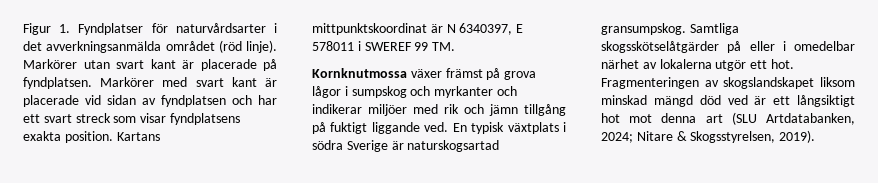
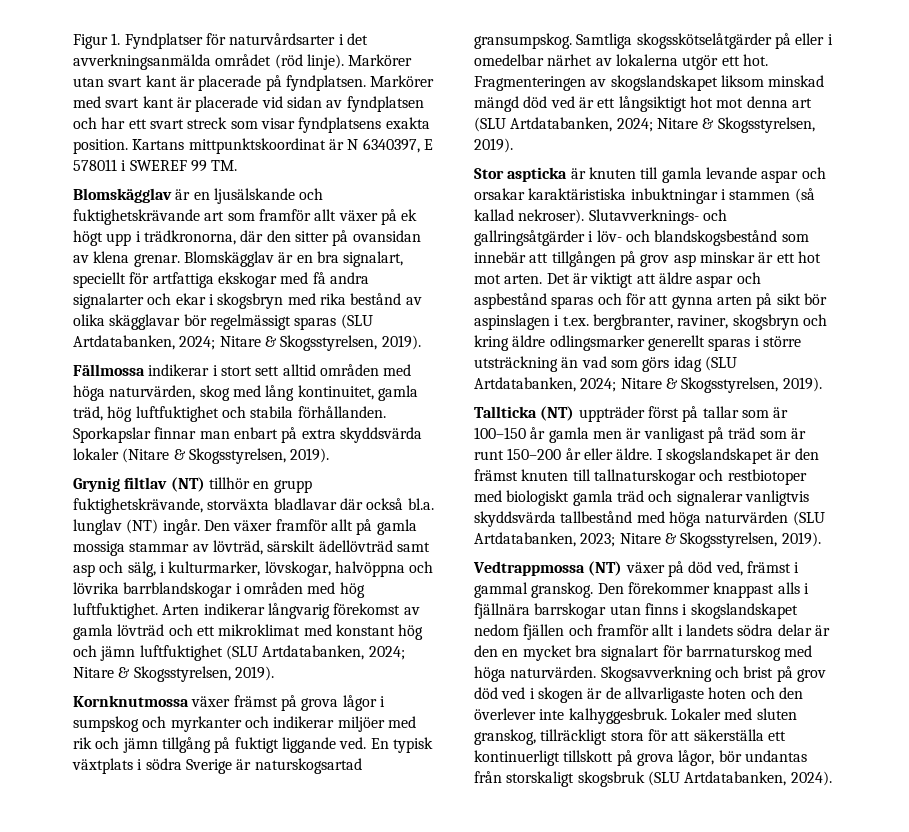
(456, 46) none -> [73,188,324,204] [73,209,418,225] [73,230,421,246] [73,251,404,267] [73,272,369,288] [73,293,422,309] [73,314,373,330] [73,335,421,351] [73,364,412,376] [73,385,418,401] [73,406,386,422] [73,427,422,443] [73,448,330,464] [73,477,312,493] [73,498,434,514] [73,519,417,535] [73,540,430,556] [73,561,434,577] [73,582,365,598] [73,603,420,619] [73,624,424,640] [73,645,405,661] [73,666,274,682] // Blomskägglav är en ljusälskande och fuktighetskrävande art som framför allt växer på ek högt upp i trädkronorna, där den sitter på ovansidan av klena grenar. Blomskägglav är en bra signalart, speciellt för artfattiga ekskogar med få andra signalarter och ekar i skogsbryn med rika bestånd av olika skägglavar bör regelmässigt sparas (SLU Artdatabanken, 2024; Nitare & Skogsstyrelsen, 2019). // Fällmossa indikerar i stort sett alltid områden med höga naturvärden, skog med lång kontinuitet, gamla träd, hög luftfuktighet och stabila förhållanden. Sporkapslar finnar man enbart på extra skyddsvärda lokaler (Nitare & Skogsstyrelsen, 2019). // Grynig filtlav (NT) tillhör en grupp fuktighetskrävande, storväxta bladlavar där också bl.a. lunglav (NT) ingår. Den växer framför allt på gamla mossiga stammar av lövträd, särskilt ädellövträd samt asp och sälg, i kulturmarker, lövskogar, halvöppna och lövrika barrblandskogar i områden med hög luftfuktighet. Arten indikerar långvarig förekomst av gamla lövträd och ett mikroklimat med konstant hög och jämn luftfuktighet (SLU Artdatabanken, 2024; Nitare & Skogsstyrelsen, 2019).
(816, 136) none -> [474,167,826,183] [474,188,815,204] [474,209,727,225] [474,230,809,246] [474,251,821,267] [474,272,761,288] [474,293,827,309] [474,314,827,330] [474,335,801,351] [474,356,737,372] [474,377,822,393] [474,406,789,422] [474,427,806,443] [474,448,819,464] [474,469,807,485] [474,490,809,506] [474,511,825,527] [474,532,821,548] [473,561,800,577] [474,582,809,598] [474,603,798,619] [474,624,830,640] [474,645,813,661] [474,666,826,682] [474,687,803,703] [474,708,797,724] [474,729,786,745] [474,750,807,766] [474,771,832,787] // Stor aspticka är knuten till gamla levande aspar och orsakar karaktäristiska inbuktningar i stammen (så kallad nekroser). Slutavverknings- och gallringsåtgärder i löv- och blandskogsbestånd som innebär att tillgången på grov asp minskar är ett hot mot arten. Det är viktigt att äldre aspar och aspbestånd sparas och för att gynna arten på sikt bör aspinslagen i t.ex. bergbranter, raviner, skogsbryn och kring äldre odlingsmarker generellt sparas i större utsträckning än vad som görs idag (SLU Artdatabanken, 2024; Nitare & Skogsstyrelsen, 2019). // Tallticka (NT) uppträder först på tallar som är 100–150 år gamla men är vanligast på träd som är runt 150–200 år eller äldre. I skogslandskapet är den främst knuten till tallnaturskogar och restbiotoper med biologiskt gamla träd och signalerar vanligtvis skyddsvärda tallbestånd med höga naturvärden (SLU Artdatabanken, 2023; Nitare & Skogsstyrelsen, 2019). // Vedtrappmossa (NT) växer på död ved, främst i gammal granskog. Den förekommer knappast alls i fjällnära barrskogar utan finns i skogslandskapet nedom fjällen och framför allt i landets södra delar är den en mycket bra signalart för barrnaturskog med höga naturvärden. Skogsavverkning och brist på grov död ved i skogen är de allvarligaste hoten och den överlever inte kalhyggesbruk. Lokaler med sluten granskog, tillräckligt stora för att säkerställa ett kontinuerligt tillskott på grova lågor, bör undantas från storskaligt skogsbruk (SLU Artdatabanken, 2024).

